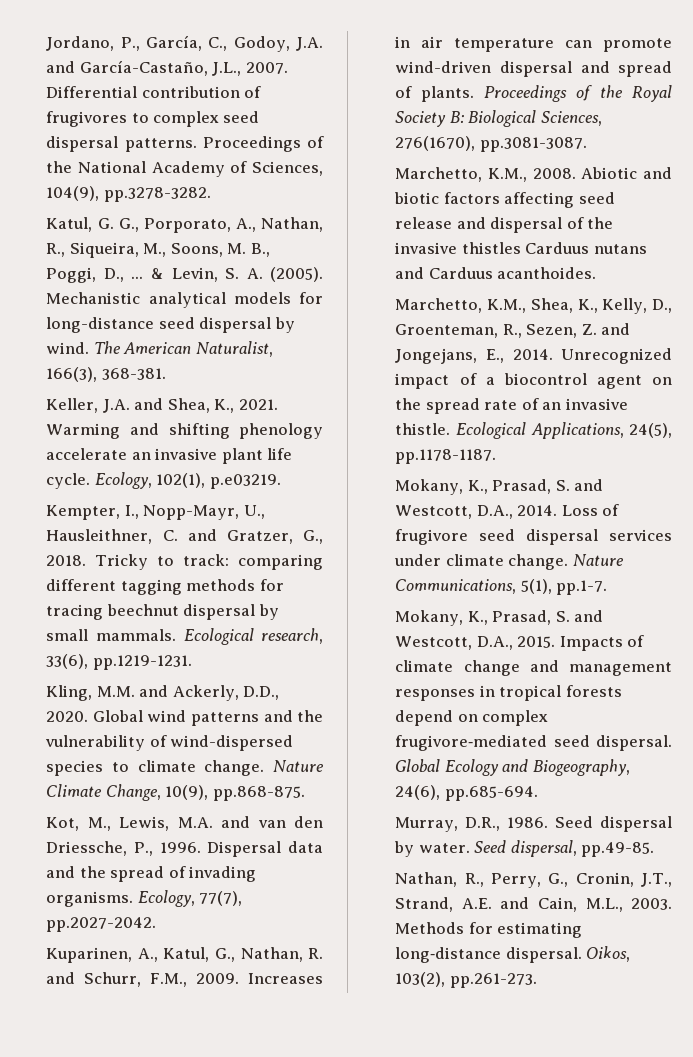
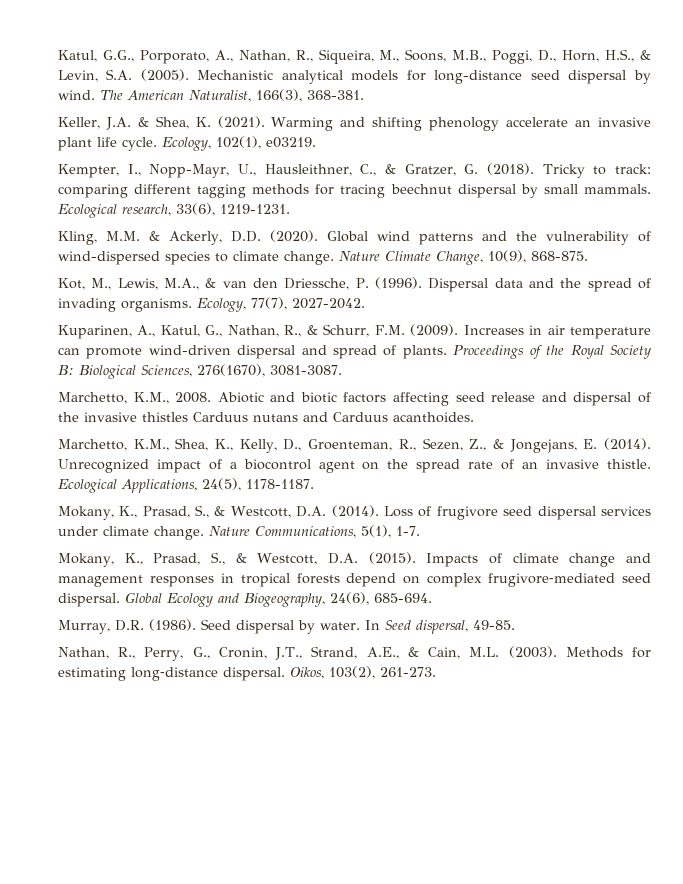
[46,35,324,52] [46,60,288,76] [46,86,262,98] [46,111,259,127] [46,136,324,152] [46,161,323,177] [46,186,211,202] [46,217,139,232] Jordano, P., García, C., Godoy, J.A. and García-Castaño, J.L., 2007. Differential contribution of frugivores to complex seed dispersal patterns. Proceedings of the National Academy of Sciences, 104(9), pp.3278-3282. // Katul, G. G., -> [57,50,134,62] Katul, G.G.,
[227,243,270,257] [46,267,263,283] M. B., Poggi, D., ... & Levin, S. A. -> [452,49,652,64] [57,69,133,82] M.B., Poggi, D., Horn, H.S., & Levin, S.A.
[134,398,278,413] and Shea, K., 2021. -> [137,116,265,129] & Shea, K. (2021).
[209,474,281,489] p.e03219. -> [265,137,316,148] e03219.
[162,529,323,544] [46,555,87,566] C. and Gratzer, G., 2018. -> [360,163,534,176] C., & Gratzer, G. (2018).
[92,655,192,670] pp.1219-1231. -> [219,204,290,214] 1219-1231.
[139,685,280,701] [46,711,89,722] and Ackerly, D.D., 2020. -> [148,230,318,245] & Ackerly, D.D. (2020).
[212,786,305,801] pp.868-875. -> [530,251,588,261] 868-875.
[177,816,251,828] M.A. and -> [163,278,217,290] M.A., &
[134,842,201,856] P., 1996. -> [355,277,422,289] P. (1996).
[46,917,157,932] pp.2027-2042. -> [291,298,365,309] 2027-2042.
[308,948,323,959] [46,972,240,987] R. and Schurr, F.M., 2009. -> [284,324,459,337] R., & Schurr, F.M. (2009).
[479,137,587,152] pp.3081-3087. -> [269,365,342,376] 3081-3087.
[581,323,631,335] [395,348,553,364] Z. and Jongejans, E., 2014. -> [469,438,651,453] Z., & Jongejans, E. (2014).
[395,449,497,464] [395,479,604,495] [395,505,558,519] pp.1178-1187. // Mokany, K., Prasad, S. and Westcott, D.A., 2014. -> [245,479,314,489] [57,505,379,520] 1178-1187. // Mokany, K., Prasad, S., & Westcott, D.A. (2014).
[556,580,608,595] [395,610,604,626] [395,636,556,650] pp.1-7. // Mokany, K., Prasad, S. and Westcott, D.A., 2015. -> [395,526,420,536] [57,552,416,567] 1-7. // Mokany, K., Prasad, S., & Westcott, D.A. (2015).
[444,786,538,801] pp.685-694. -> [373,593,432,603] 685-694.
[465,817,549,831] D.R., 1986. -> [114,619,196,631] D.R. (1986).
(470, 848) none -> [364,620,380,630] In
[581,842,655,857] pp.49-85. -> [472,620,515,630] 49-85.
[461,897,672,912] A.E. and Cain, M.L., 2003. -> [366,646,557,659] A.E., & Cain, M.L. (2003).
[449,973,537,988] pp.261-273. -> [379,667,436,677] 261-273.

